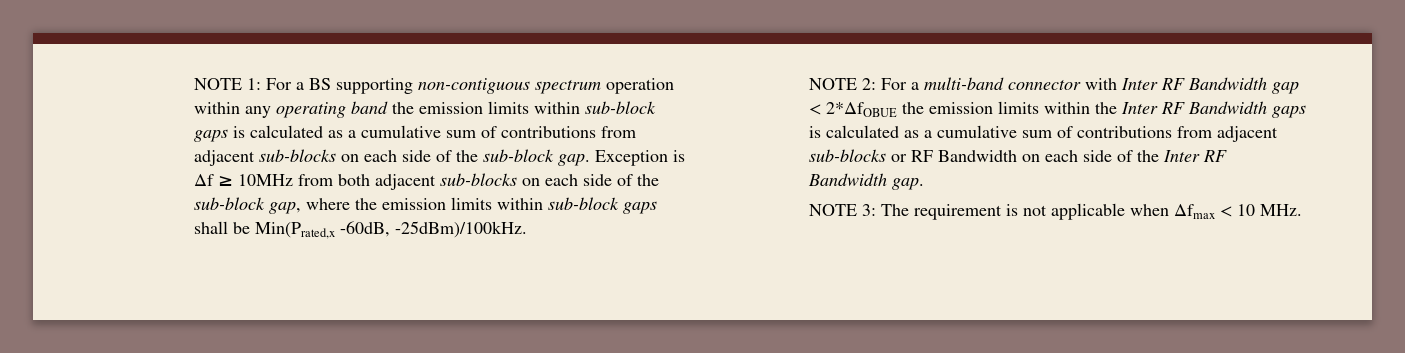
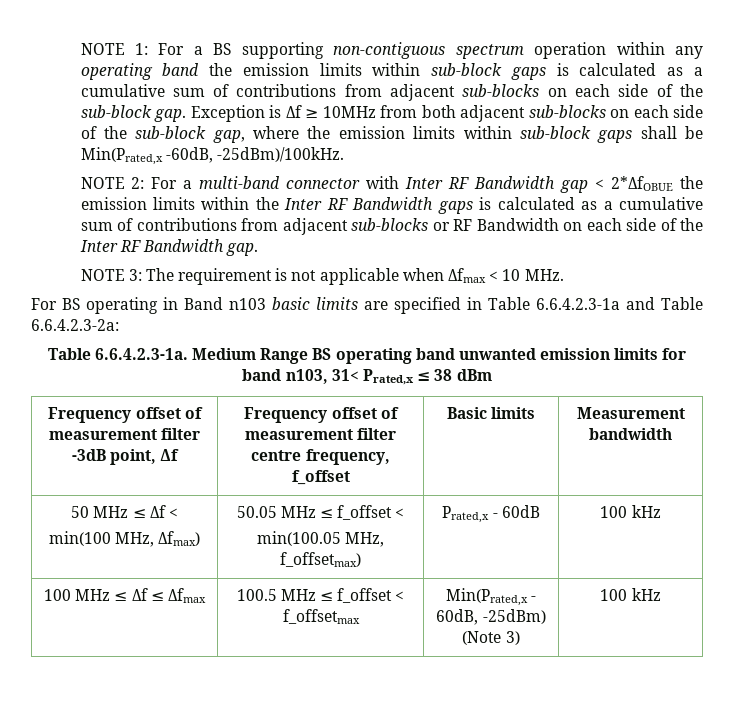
(1302, 210) none -> [31,297,703,314] [31,319,119,331] [47,348,687,364] [242,369,492,385] [48,407,203,423] [48,428,201,440] [71,449,180,465] [244,407,399,423] [244,428,397,440] [251,449,390,465] [291,470,350,485] [446,407,536,419] [576,407,685,419] [589,428,672,440] [71,505,178,518] [48,531,201,547] [236,505,405,520] [256,531,385,547] [280,552,361,567] [442,505,540,523] [600,505,661,518] [44,588,206,603] [236,588,405,603] [282,609,360,624] [445,588,537,606] [436,609,546,625] [462,631,520,645] [600,588,661,601] // For BS operating in Band n103 basic limits are specified in Table 6.6.4.2.3-1a and Table 6.6.4.2.3-2a: // Table 6.6.4.2.3-1a. Medium Range BS operating band unwanted emission limits for band n103, 31< Prated,x ≤ 38 dBm // Frequency offset of measurement filter -3dB point, Δf | Frequency offset of measurement filter centre frequency, f_offset | Basic limits | Measurement bandwidth // 50 MHz ≤ Δf < // min(100 MHz, Δfmax) | 50.05 MHz ≤ f_offset < // min(100.05 MHz, f_offsetmax) | Prated,x - 60dB | 100 kHz // 100 MHz ≤ Δf ≤ Δfmax | 100.5 MHz ≤ f_offset < f_offsetmax | Min(Prated,x - 60dB, -25dBm) (Note 3) | 100 kHz

